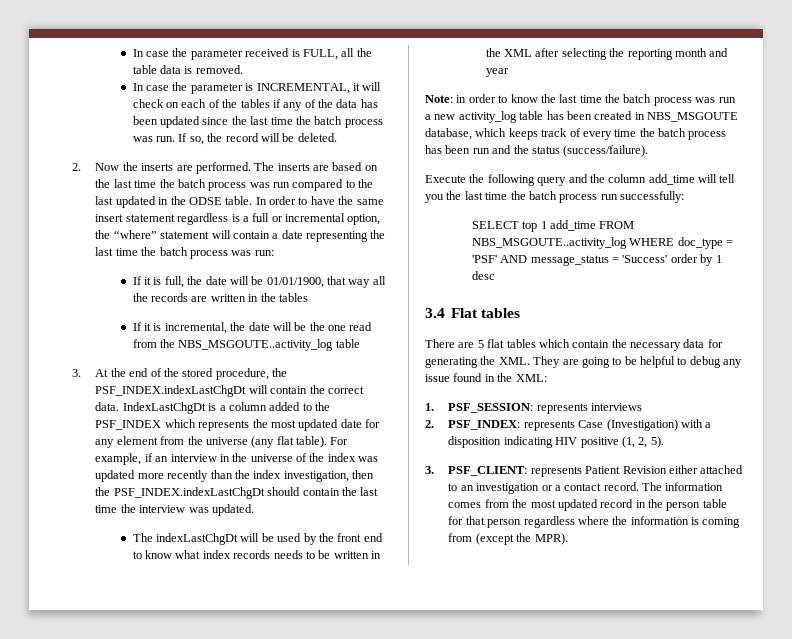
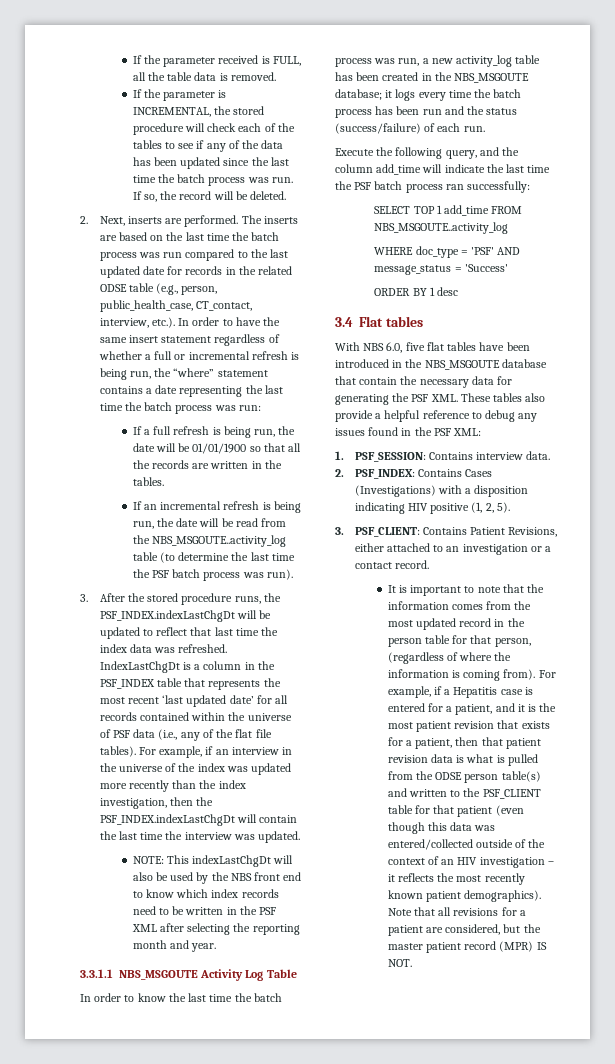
[132,49,169,57] In case -> [132,55,142,64] If
[132,83,169,91] In case -> [132,89,142,98] If
[352,83,360,91] it -> [213,106,265,115] [132,123,184,135] the stored procedure
[165,102,179,108] on -> (237, 127) none
(270, 103) none -> [164,142,195,149] to see
[95,162,138,171] Now the -> [99,216,125,226] Next,
[158,196,253,205] in the ODSE table. -> [142,266,293,275] [99,283,218,295] [99,300,252,312] [99,317,175,328] date for records in the related ODSE table (e.g., person, public_health_case, CT_contact, interview, etc.).
[231,214,240,222] is -> [268,334,280,343] [98,351,142,360] of whether
[347,214,381,225] option, -> [251,351,300,360] [99,368,151,380] refresh is being run,
[211,230,270,239] will contain -> [99,386,143,394] contains
[143,276,371,288] it is full, the date will be 01/01/1900, that way -> [143,426,296,438] [132,443,285,454] a full refresh is being run, the date will be 01/01/1900 so that
[278,293,308,302] [132,322,346,334] tables // If it is incremental, the date will be the one -> [132,477,164,486] [132,501,301,513] [132,518,234,529] tables. // If an incremental refresh is being run, the date will be
[72,368,288,380] [95,385,364,397] [95,402,331,414] [95,419,381,431] [95,436,328,448] // 3. At the end of the stored procedure, the PSF_INDEX.indexLastChgDt will contain the correct data. IndexLastChgDt is a column added to the PSF_INDEX which represents the most updated date for any element from the universe (any flat table). -> [159,552,295,563] [132,569,293,581] [80,593,281,605] [99,610,272,622] [99,627,279,639] [99,644,228,653] [99,661,275,673] [99,678,281,690] [99,695,289,707] [99,712,292,721] [99,729,272,741] [99,746,136,757] (to determine the last time the PSF batch process was run). // 3. After the stored procedure runs, the PSF_INDEX.indexLastChgDt will be updated to reflect that last time the index data was refreshed. IndexLastChgDt is a column in the PSF_INDEX table that represents the most recent ‘last updated date’ for all records contained within the universe of PSF data (i.e., any of the flat file tables).
[267,487,301,496] should -> [236,814,257,823] will
[132,533,153,542] The -> [132,855,189,864] NOTE: This
(260, 537) none -> [132,872,153,881] also
(334, 537) none -> [230,873,252,881] NBS
[175,550,201,559] what -> [176,889,209,898] which
[273,550,303,559] needs -> [132,906,156,915] need
(501, 52) none -> [258,907,276,915] PSF
[485,68,509,77] [425,95,467,103] year // Note: in -> [191,943,217,952] [80,969,297,981] [80,994,91,1002] year. // 3.3.1.1 NBS_MSGOUTE Activity Log Table // In
[718,97,736,103] run -> [398,58,420,66] run,
[647,112,738,122] [425,128,581,140] NBS_MSGOUTE database, which keeps track of -> [434,72,530,83] [335,89,416,101] the NBS_MSGOUTE database; it logs
[563,145,649,157] (success/failure). -> [335,123,485,134] (success/failure) of each run.
[537,177,567,186] query -> [445,150,477,159] query,
[719,174,736,183] [425,191,618,203] tell you the last time the batch process run -> [444,164,551,173] [335,181,464,193] indicate the last time the PSF batch process ran
[522,221,538,232] top -> [413,206,435,214] TOP
(627, 243) none -> (509, 228) //
[670,254,714,266] order by -> [374,288,427,296] // ORDER BY
[425,339,570,348] There are 5 flat tables which -> [335,342,530,353] [335,359,547,370] [335,376,356,385] With NBS 6.0, five flat tables have been introduced in the NBS_MSGOUTE database that
[498,356,675,368] XML. They are going to be helpful -> [411,393,546,402] [335,410,470,422] PSF XML. These tables also provide a helpful reference
[425,374,450,382] issue -> [335,428,365,436] issues
(513, 377) none -> [433,428,451,436] PSF
[536,403,643,414] represents interviews -> [428,451,551,460] Contains interview data.
[523,419,678,431] represents Case (Investigation) -> [417,469,493,477] [354,485,436,497] Contains Cases (Investigations)
[530,466,667,477] represents Patient Revision -> [422,527,558,537] Contains Patient Revisions,
[642,482,663,491] The -> [387,584,544,596] // It is important to note that the
[487,516,575,528] person regardless -> [494,638,531,647] [387,652,458,664] person, (regardless of
[448,533,568,545] from (except the MPR). -> [503,669,556,680] [387,686,533,698] [387,703,557,715] [387,720,550,732] [387,737,541,749] [387,754,538,766] [387,771,541,783] [387,788,541,799] [387,805,524,817] [387,822,496,834] [387,839,546,850] [387,856,554,868] [387,873,525,885] [387,890,542,902] [387,907,526,916] [387,924,541,936] [387,941,547,953] [387,959,412,967] from). For example, if a Hepatitis case is entered for a patient, and it is the most patient revision that exists for a patient, then that patient revision data is what is pulled from the ODSE person table(s) and written to the PSF_CLIENT table for that patient (even though this data was entered/collected outside of the context of an HIV investigation – it reflects the most recently known patient demographics). Note that all revisions for a patient are considered, but the master patient record (MPR) IS NOT.

